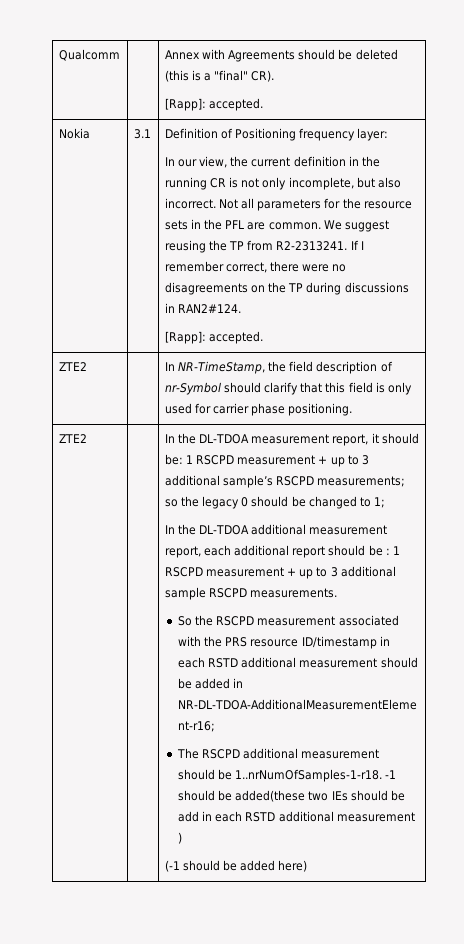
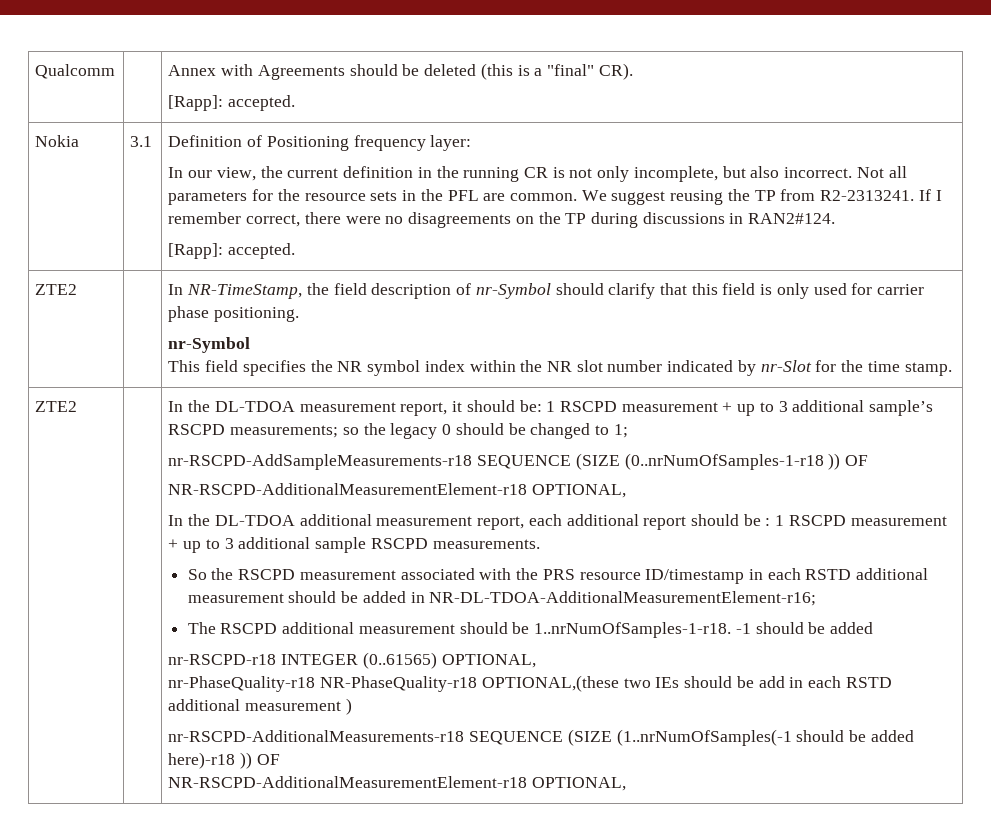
(353, 409) none -> [168,337,251,353] [168,360,952,376] // nr-Symbol // This field specifies the NR symbol index within the NR slot number indicated by nr-Slot for the time stamp.
(386, 502) none -> [168,453,869,470] [168,483,627,498] // nr-RSCPD-AddSampleMeasurements-r18 SEQUENCE (SIZE (0..nrNumOfSamples-1-r18 )) OF // NR-RSCPD-AdditionalMeasurementElement-r18 OPTIONAL,
[235,790,306,802] added(these -> [829,622,873,634] [168,652,536,669] [168,675,619,692] added // nr-RSCPD-r18 INTEGER (0..61565) OPTIONAL, // nr-PhaseQuality-r18 NR-PhaseQuality-r18 OPTIONAL,(these
[164,860,308,872] (-1 should be added here) -> [168,729,914,746] [168,752,280,769] [168,776,627,791] nr-RSCPD-AdditionalMeasurements-r18 SEQUENCE (SIZE (1..nrNumOfSamples(-1 should be added here)-r18 )) OF // NR-RSCPD-AdditionalMeasurementElement-r18 OPTIONAL,

